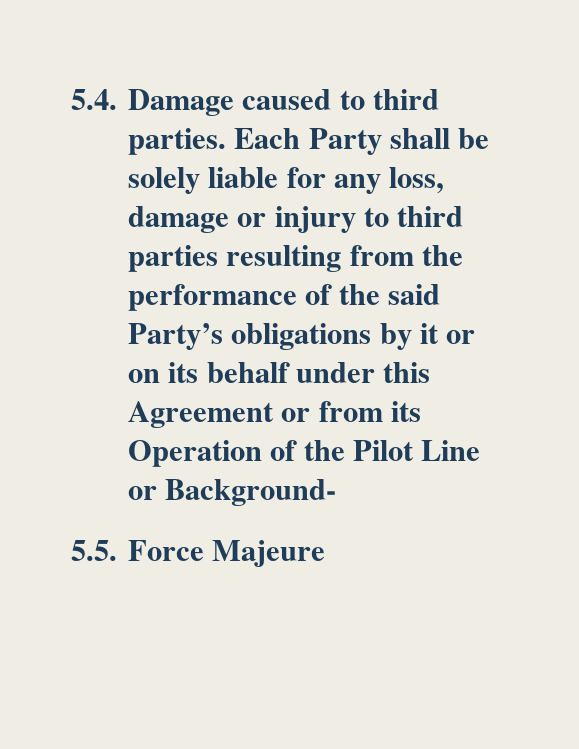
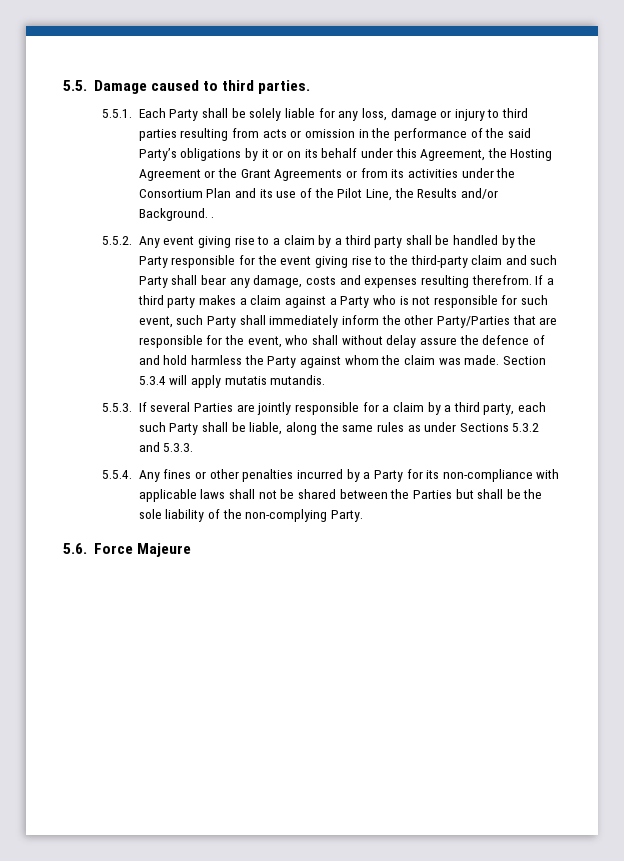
[71,89,117,110] 5.4. -> [63,80,87,91] 5.5.
(227, 141) none -> [101,109,132,118] // 5.5.1.
(414, 255) none -> [262,129,369,138] acts or omission in
[128,401,421,428] [128,440,481,467] [128,479,337,506] [71,540,117,561] Agreement or from its Operation of the Pilot Line or Background- // 5.5. -> [420,148,553,161] [138,168,516,181] [138,188,498,201] [138,208,215,221] [101,235,537,248] [138,255,558,268] [138,275,554,288] [137,295,549,308] [138,315,558,328] [138,335,545,348] [138,355,546,368] [138,375,326,388] [101,402,547,415] [138,422,540,435] [138,442,194,452] [101,469,560,482] [138,489,543,502] [138,509,363,522] [63,543,87,554] Agreement, the Hosting Agreement or the Grant Agreements or from its activities under the Consortium Plan and its use of the Pilot Line, the Results and/or Background. . // 5.5.2. Any event giving rise to a claim by a third party shall be handled by the Party responsible for the event giving rise to the third-party claim and such Party shall bear any damage, costs and expenses resulting therefrom. If a third party makes a claim against a Party who is not responsible for such event, such Party shall immediately inform the other Party/Parties that are responsible for the event, who shall without delay assure the defence of and hold harmless the Party against whom the claim was made. Section 5.3.4 will apply mutatis mutandis. // 5.5.3. If several Parties are jointly responsible for a claim by a third party, each such Party shall be liable, along the same rules as under Sections 5.3.2 and 5.3.3. // 5.5.4. Any fines or other penalties incurred by a Party for its non-compliance with applicable laws shall not be shared between the Parties but shall be the sole liability of the non-complying Party. // 5.6.

